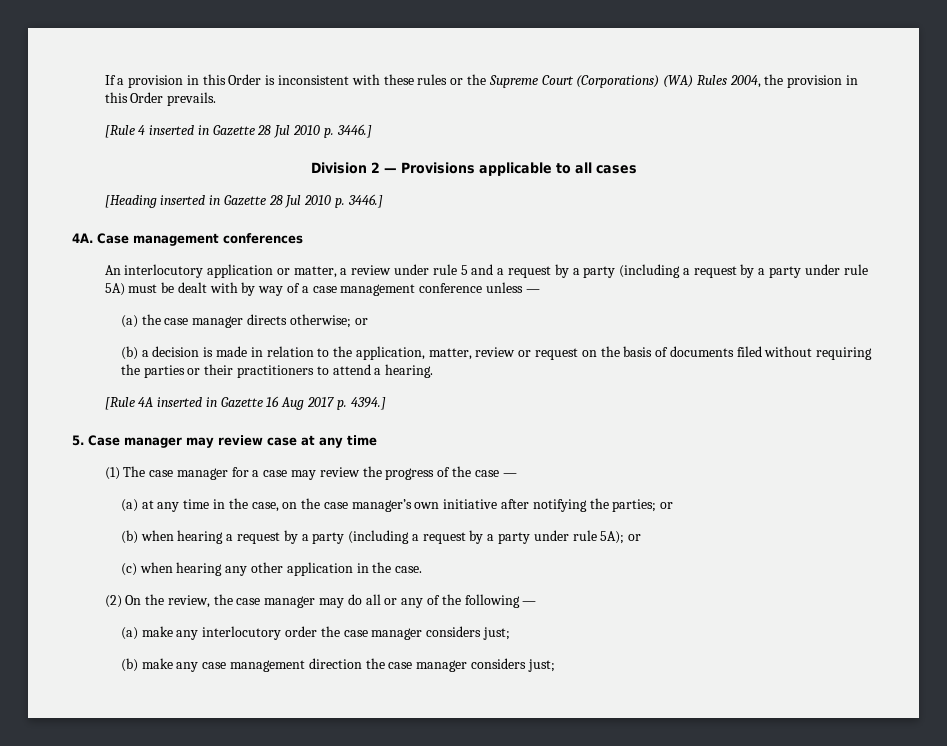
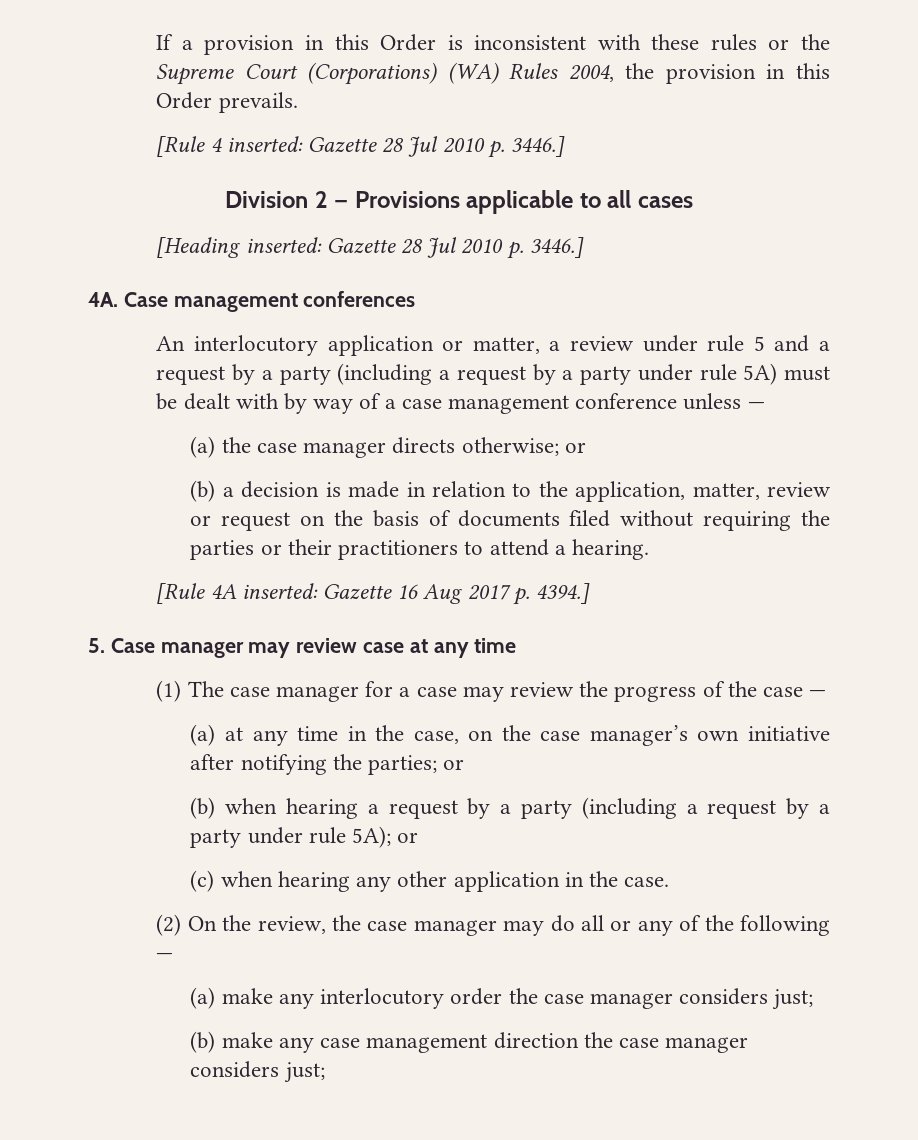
[149,125,209,135] inserted in -> [226,136,303,152] inserted:
[160,195,221,205] inserted in -> [245,237,322,253] inserted:
[157,397,217,407] inserted in -> [241,583,318,599] inserted:

